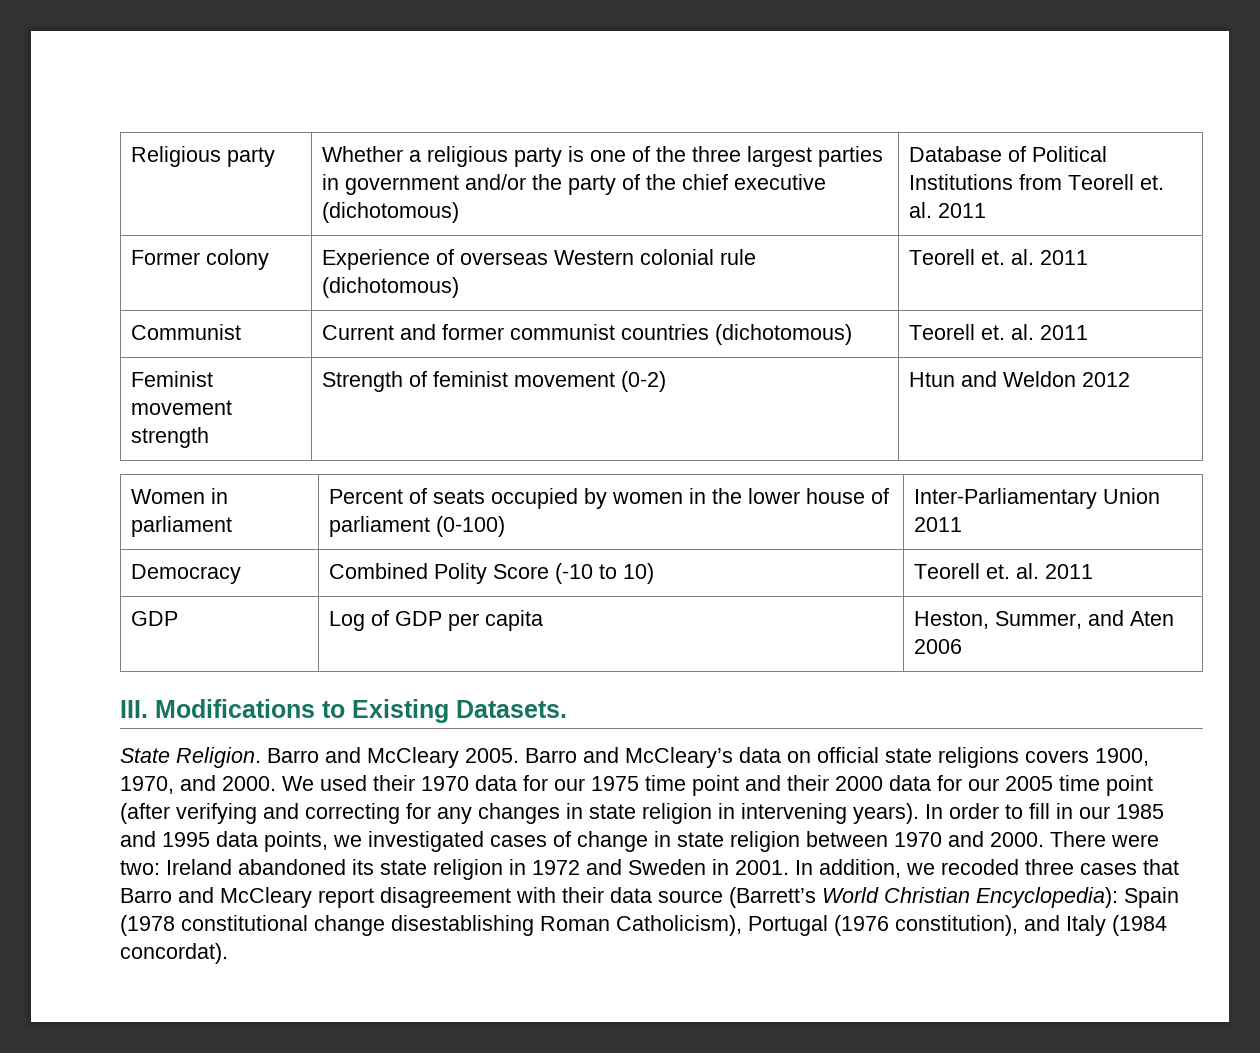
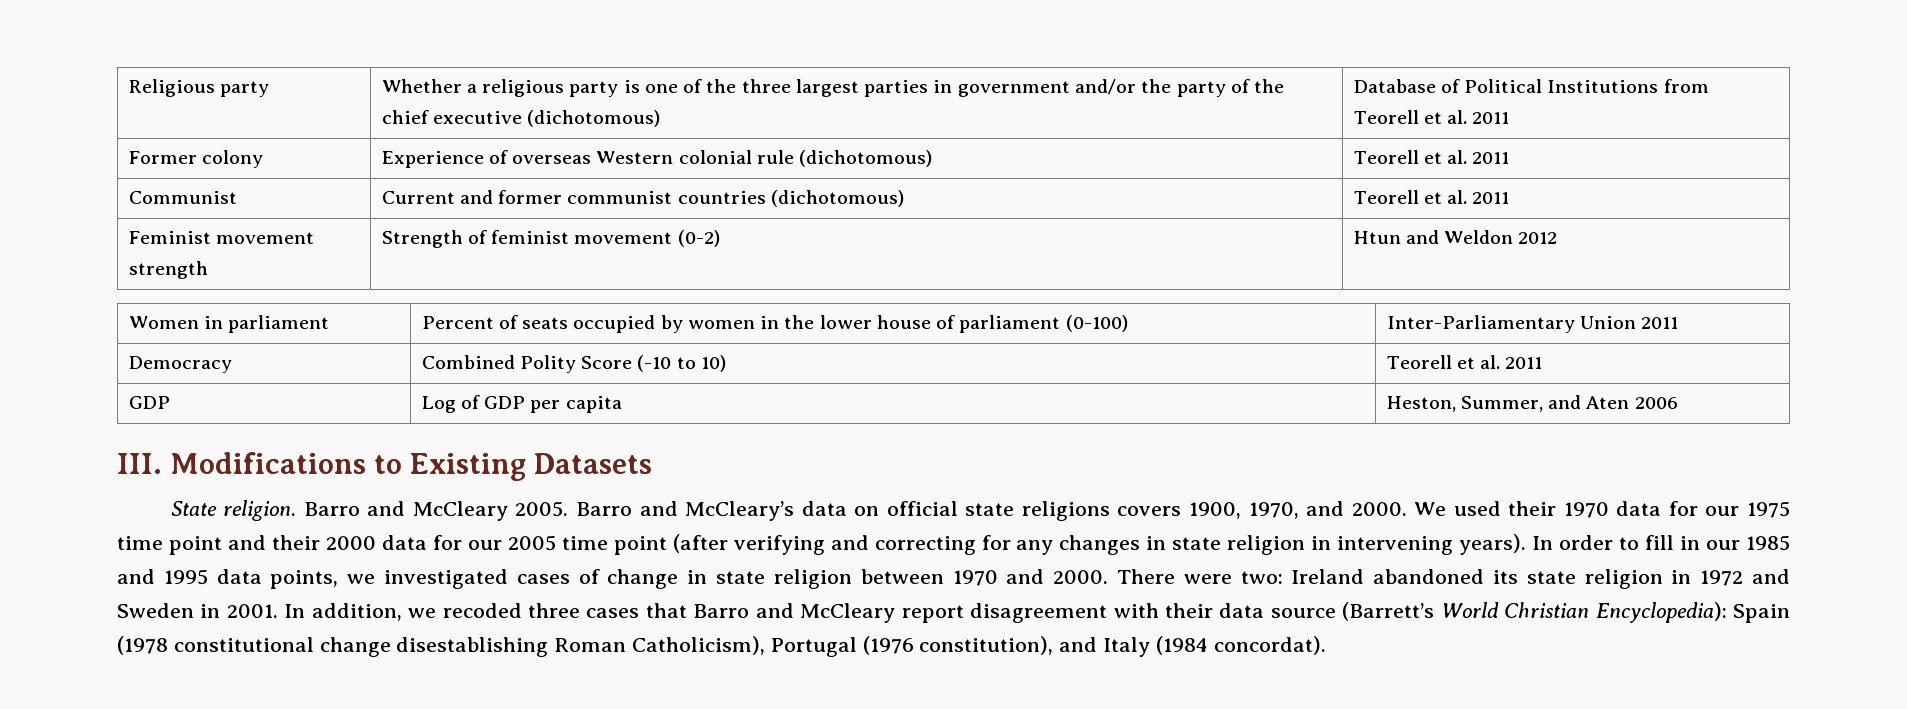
[1140,175,1165,190] et. -> [1423,112,1442,124] et
[981,250,1006,265] et. -> [1423,152,1442,164] et
[981,325,1006,340] et. -> [1423,192,1442,204] et
[986,564,1011,579] et. -> [1456,357,1475,369] et
[456,700,567,718] Datasets. -> [534,453,653,474] Datasets
[176,747,261,768] Religion. -> [223,500,297,521] religion.

